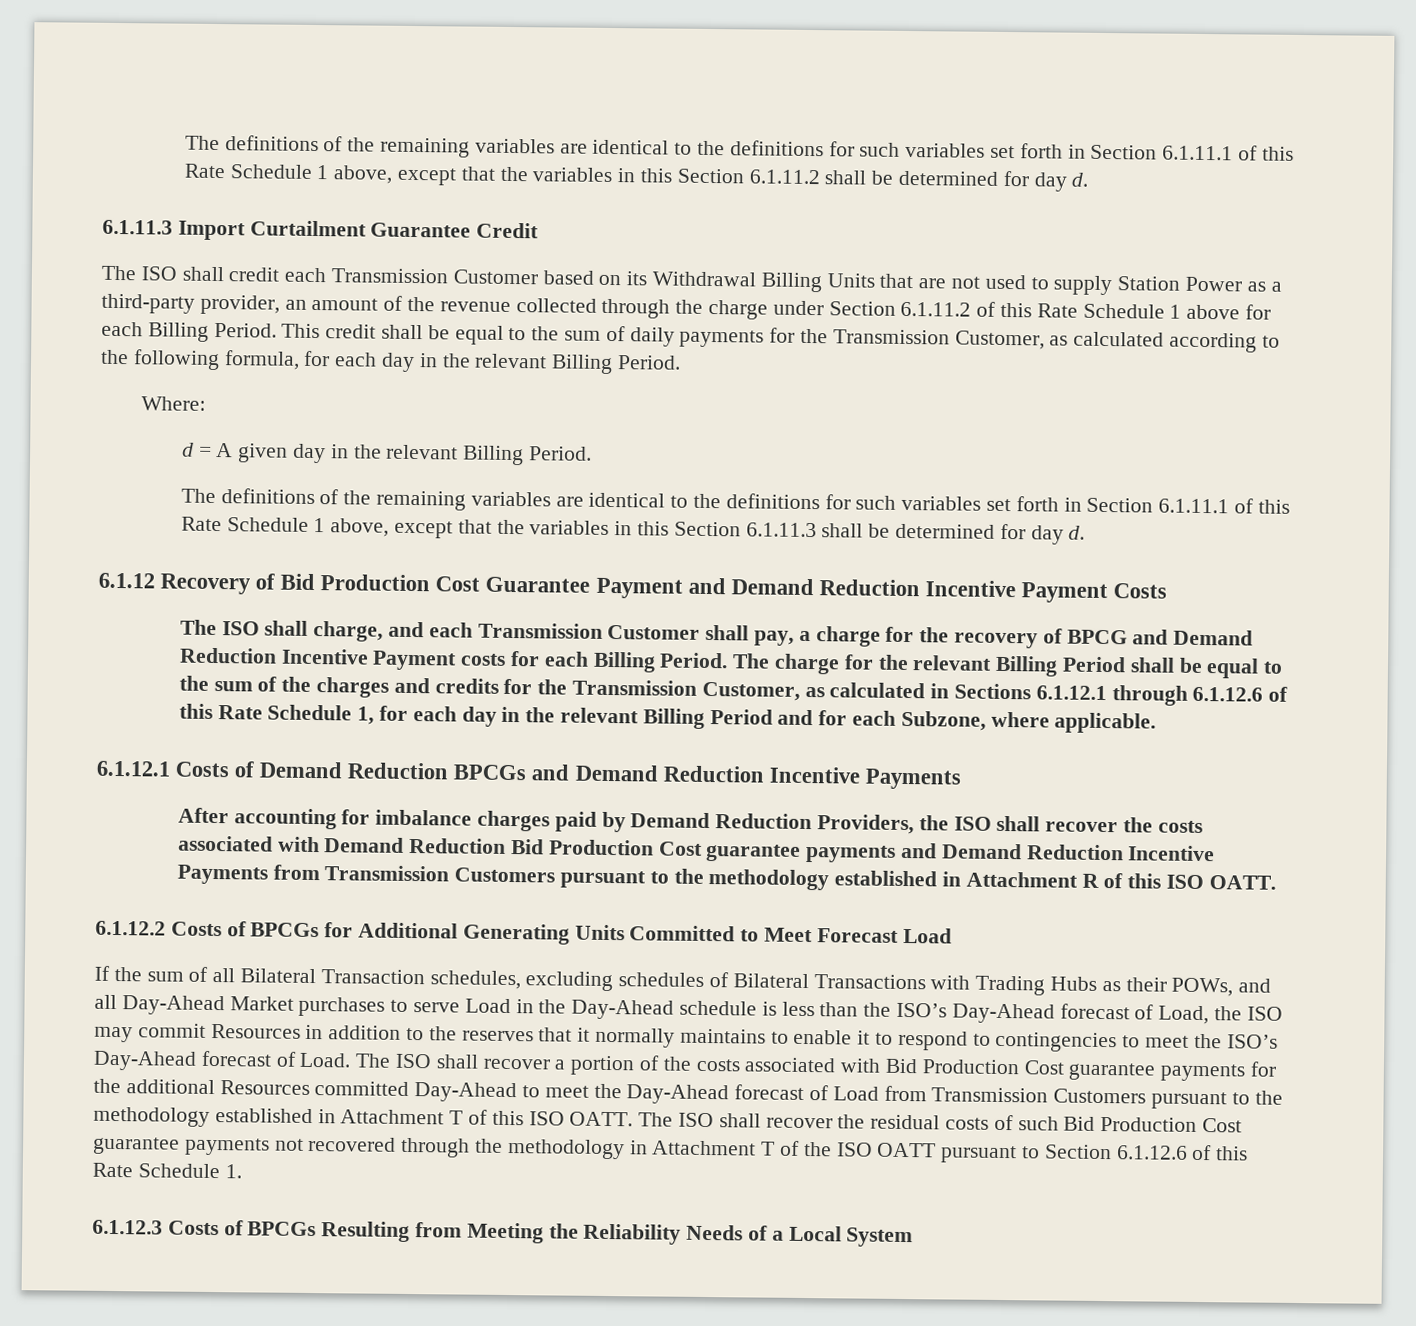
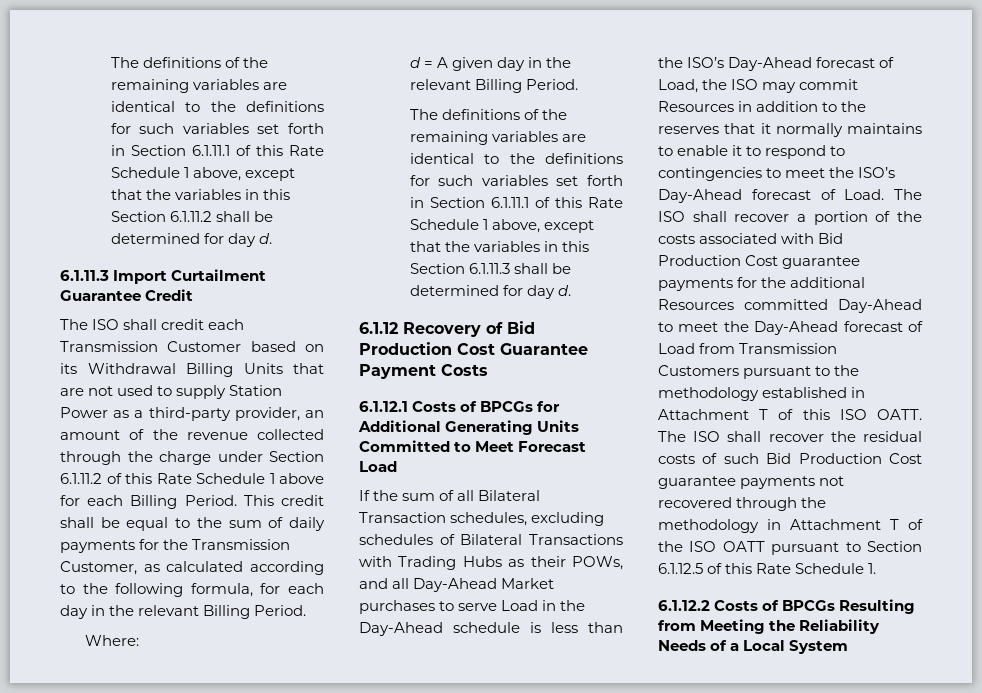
[687,577,1167,604] [179,619,1254,649] [178,647,1284,679] [178,675,1289,706] [178,703,1157,734] [96,760,961,790] [177,807,1203,835] [177,835,1216,863] [176,864,1276,891] [95,920,166,936] and Demand Reduction Incentive Payment Costs // The ISO shall charge, and each Transmission Customer shall pay, a charge for the recovery of BPCG and Demand Reduction Incentive Payment costs for each Billing Period. The charge for the relevant Billing Period shall be equal to the sum of the charges and credits for the Transmission Customer, as calculated in Sections 6.1.12.1 through 6.1.12.6 of this Rate Schedule 1, for each day in the relevant Billing Period and for each Subzone, where applicable. // 6.1.12.1 Costs of Demand Reduction BPCGs and Demand Reduction Incentive Payments // After accounting for imbalance charges paid by Demand Reduction Providers, the ISO shall recover the costs associated with Demand Reduction Bid Production Cost guarantee payments and Demand Reduction Incentive Payments from Transmission Customers pursuant to the methodology established in Attachment R of this ISO OATT. // 6.1.12.2 -> [441,364,488,376] [359,401,408,412] Costs // 6.1.12.1
[1115,1145,1188,1160] 6.1.12.6 -> [658,563,703,574] 6.1.12.5
[92,1219,163,1235] 6.1.12.3 -> [658,600,710,611] 6.1.12.2

